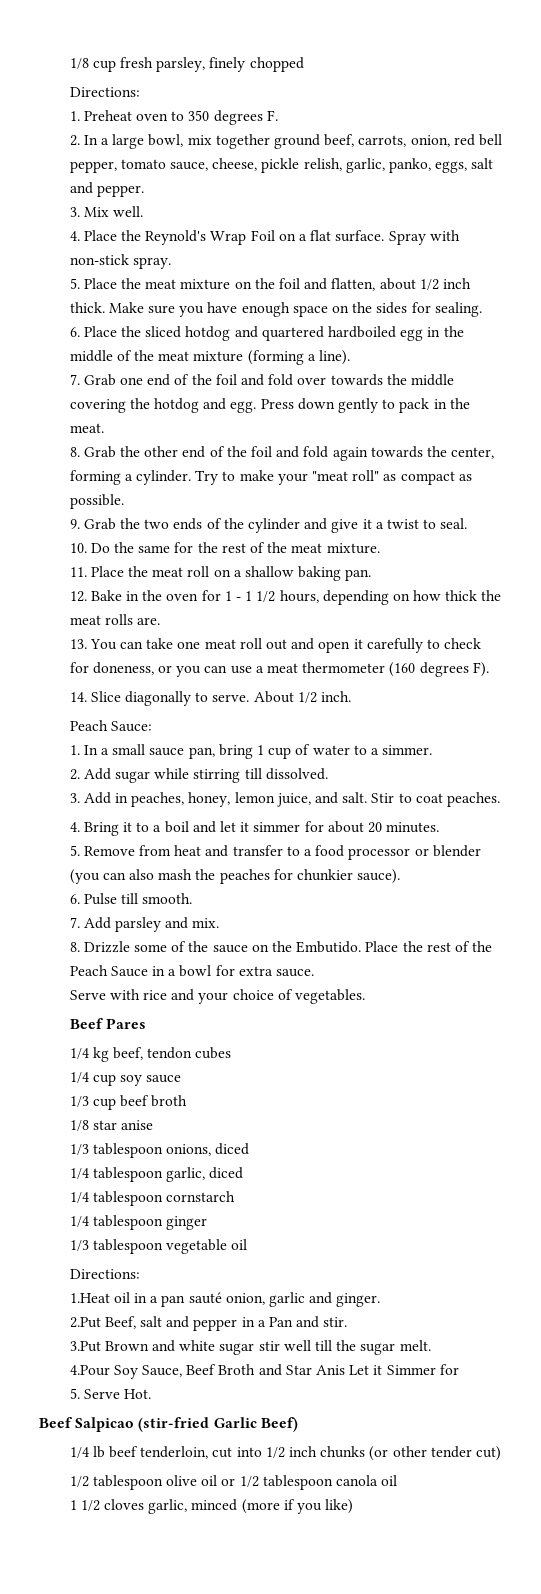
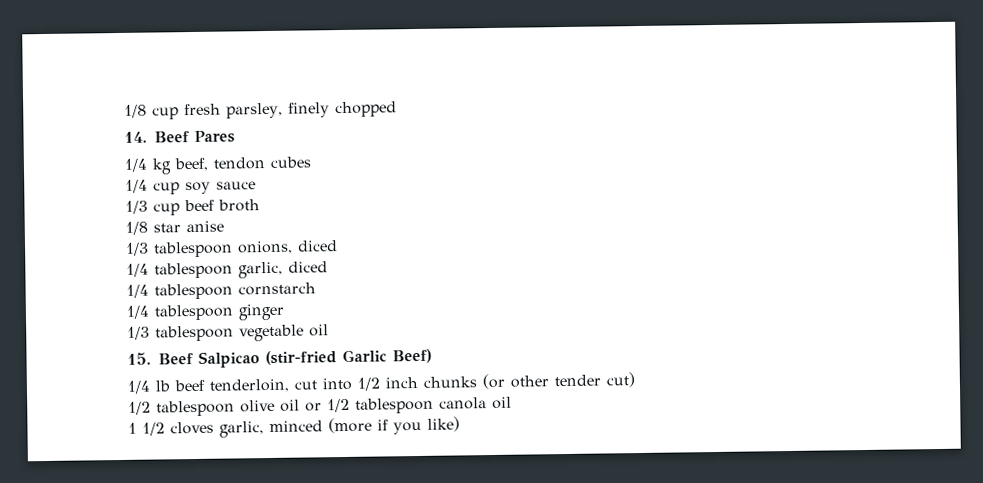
[69,87,140,97] [69,110,278,125] [69,134,502,149] [69,158,494,173] [69,182,144,197] [69,206,144,217] [69,230,460,245] [69,254,171,269] [69,278,471,291] [69,302,482,317] [69,326,464,341] [69,350,350,365] [69,374,454,386] [69,398,470,413] [69,423,104,433] [69,446,495,461] [69,470,472,485] [69,494,124,509] [69,518,468,533] [69,542,380,554] [69,566,372,581] [69,590,502,605] [69,614,161,625] [69,638,482,653] [69,662,489,677] [69,691,351,706] [69,720,152,732] [69,744,433,759] [69,768,328,783] [69,792,500,807] [69,821,440,836] [69,845,481,860] [69,869,401,884] [69,893,193,905] [69,917,220,932] [69,941,493,953] [69,965,314,977] [69,989,365,1004] Directions: // 1. Preheat oven to 350 degrees F. // 2. In a large bowl, mix together ground beef, carrots, onion, red bell pepper, tomato sauce, cheese, pickle relish, garlic, panko, eggs, salt and pepper. // 3. Mix well. // 4. Place the Reynold's Wrap Foil on a flat surface. Spray with non-stick spray. // 5. Place the meat mixture on the foil and flatten, about 1/2 inch thick. Make sure you have enough space on the sides for sealing. // 6. Place the sliced hotdog and quartered hardboiled egg in the middle of the meat mixture (forming a line). // 7. Grab one end of the foil and fold over towards the middle covering the hotdog and egg. Press down gently to pack in the meat. // 8. Grab the other end of the foil and fold again towards the center, forming a cylinder. Try to make your "meat roll" as compact as possible. // 9. Grab the two ends of the cylinder and give it a twist to seal. // 10. Do the same for the rest of the meat mixture. // 11. Place the meat roll on a shallow baking pan. // 12. Bake in the oven for 1 - 1 1/2 hours, depending on how thick the meat rolls are. // 13. You can take one meat roll out and open it carefully to check for doneness, or you can use a meat thermometer (160 degrees F). // 14. Slice diagonally to serve. About 1/2 inch. // Peach Sauce: // 1. In a small sauce pan, bring 1 cup of water to a simmer. // 2. Add sugar while stirring till dissolved. // 3. Add in peaches, honey, lemon juice, and salt. Stir to coat peaches. // 4. Bring it to a boil and let it simmer for about 20 minutes. // 5. Remove from heat and transfer to a food processor or blender (you can also mash the peaches for chunkier sauce). // 6. Pulse till smooth. // 7. Add parsley and mix. // 8. Drizzle some of the sauce on the Embutido. Place the rest of the Peach Sauce in a bowl for extra sauce. // Serve with rice and your choice of vegetables. // -> [123,131,147,143] 14.
[69,1269,140,1279] [69,1292,381,1307] [69,1316,348,1331] [69,1340,431,1355] [69,1364,459,1379] [69,1388,152,1399] Directions: // 1.Heat oil in a pan sauté onion, garlic and ginger. // 2.Put Beef, salt and pepper in a Pan and stir. // 3.Put Brown and white sugar stir well till the sugar melt. // 4.Pour Soy Sauce, Beef Broth and Star Anis Let it Simmer for // 5. Serve Hot. // -> [126,352,151,365] 15.

